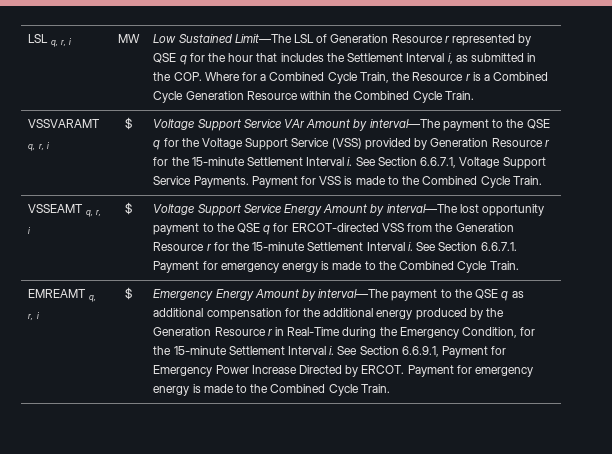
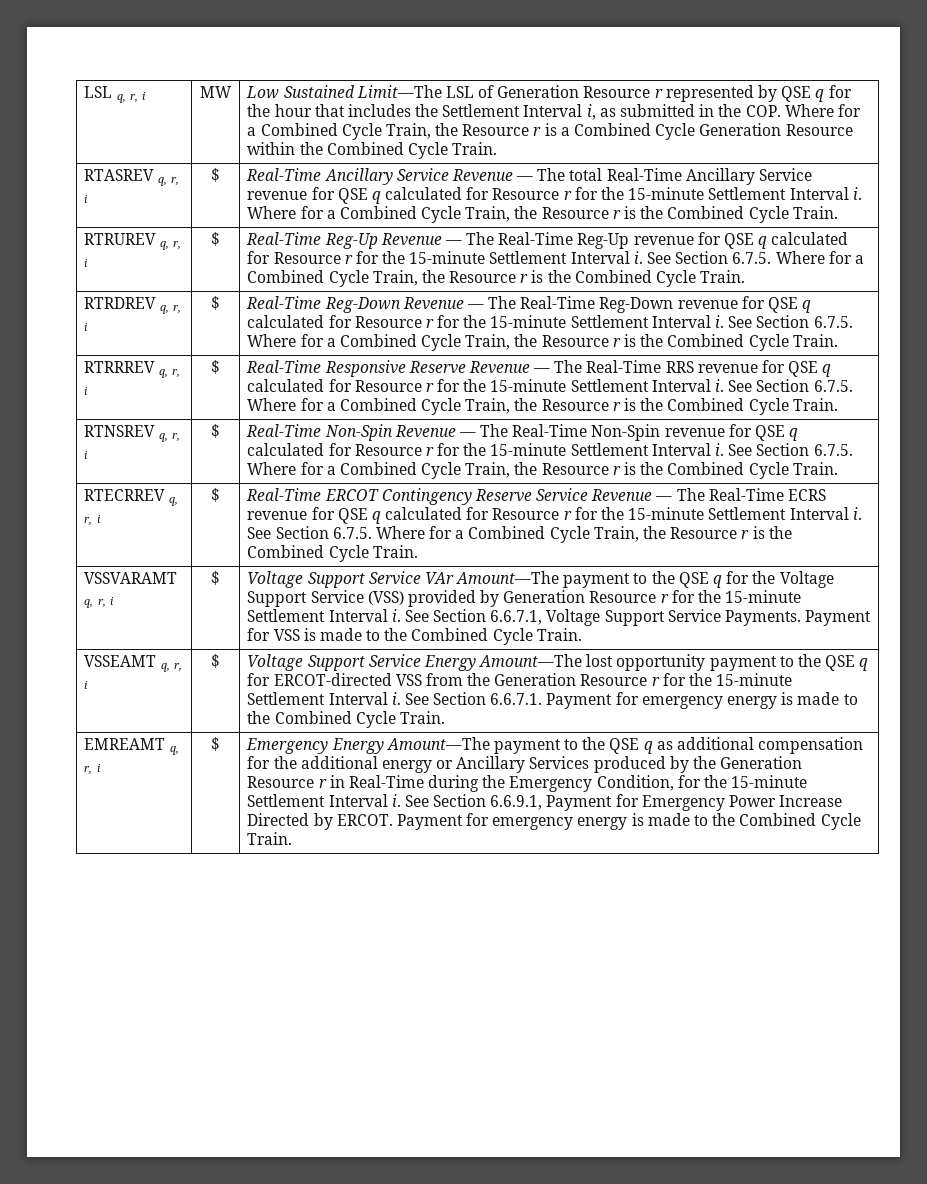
(474, 95) none -> [84,169,179,186] [84,195,89,203] [211,168,220,182] [246,168,813,185] [247,187,862,204] [247,206,838,223] [84,233,181,250] [84,259,89,267] [211,232,220,246] [246,232,849,249] [247,251,864,264] [247,270,746,287] [84,297,181,314] [84,323,89,331] [211,296,220,310] [246,296,812,313] [247,315,853,328] [247,334,838,351] [84,361,180,378] [84,387,89,395] [211,360,220,374] [246,360,832,377] [247,379,853,392] [247,398,838,415] [84,425,180,442] [84,451,89,459] [211,424,220,438] [246,424,799,441] [247,443,853,456] [247,462,838,479] [84,489,178,506] [84,515,101,526] [211,488,220,502] [246,488,827,505] [247,507,862,524] [247,526,792,543] [247,545,418,562] // RTASREV q, r, i | $ | Real-Time Ancillary Service Revenue — The total Real-Time Ancillary Service revenue for QSE q calculated for Resource r for the 15-minute Settlement Interval i. Where for a Combined Cycle Train, the Resource r is the Combined Cycle Train. // RTRUREV q, r, i | $ | Real-Time Reg-Up Revenue — The Real-Time Reg-Up revenue for QSE q calculated for Resource r for the 15-minute Settlement Interval i. See Section 6.7.5. Where for a Combined Cycle Train, the Resource r is the Combined Cycle Train. // RTRDREV q, r, i | $ | Real-Time Reg-Down Revenue — The Real-Time Reg-Down revenue for QSE q calculated for Resource r for the 15-minute Settlement Interval i. See Section 6.7.5. Where for a Combined Cycle Train, the Resource r is the Combined Cycle Train. // RTRRREV q, r, i | $ | Real-Time Responsive Reserve Revenue — The Real-Time RRS revenue for QSE q calculated for Resource r for the 15-minute Settlement Interval i. See Section 6.7.5. Where for a Combined Cycle Train, the Resource r is the Combined Cycle Train. // RTNSREV q, r, i | $ | Real-Time Non-Spin Revenue — The Real-Time Non-Spin revenue for QSE q calculated for Resource r for the 15-minute Settlement Interval i. See Section 6.7.5. Where for a Combined Cycle Train, the Resource r is the Combined Cycle Train. // RTECRREV q, r, i | $ | Real-Time ERCOT Contingency Reserve Service Revenue — The Real-Time ECRS revenue for QSE q calculated for Resource r for the 15-minute Settlement Interval i. See Section 6.7.5. Where for a Combined Cycle Train, the Resource r is the Combined Cycle Train.
[306,119,441,131] Amount by interval—The -> [456,571,560,584] Amount—The
[323,204,458,216] Amount by interval—The -> [479,654,583,667] Amount—The
[254,289,390,301] Amount by interval—The -> [386,737,490,750] Amount—The
(413, 315) none -> [436,756,590,773] or Ancillary Services

